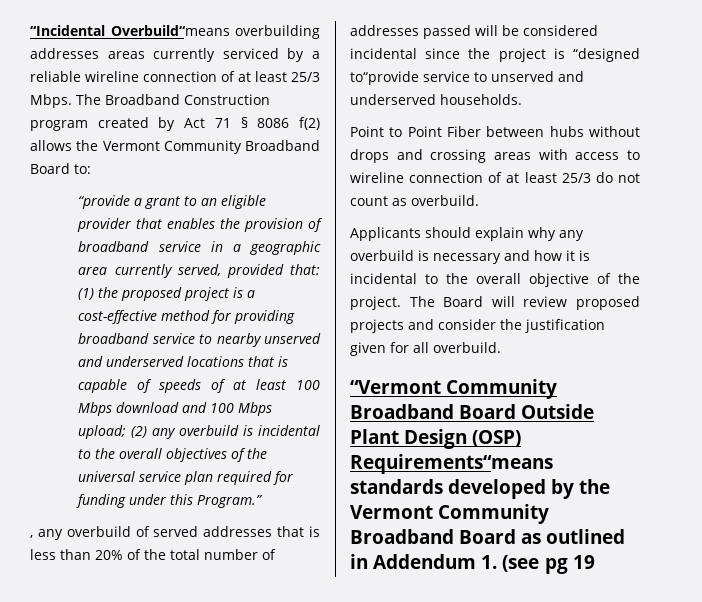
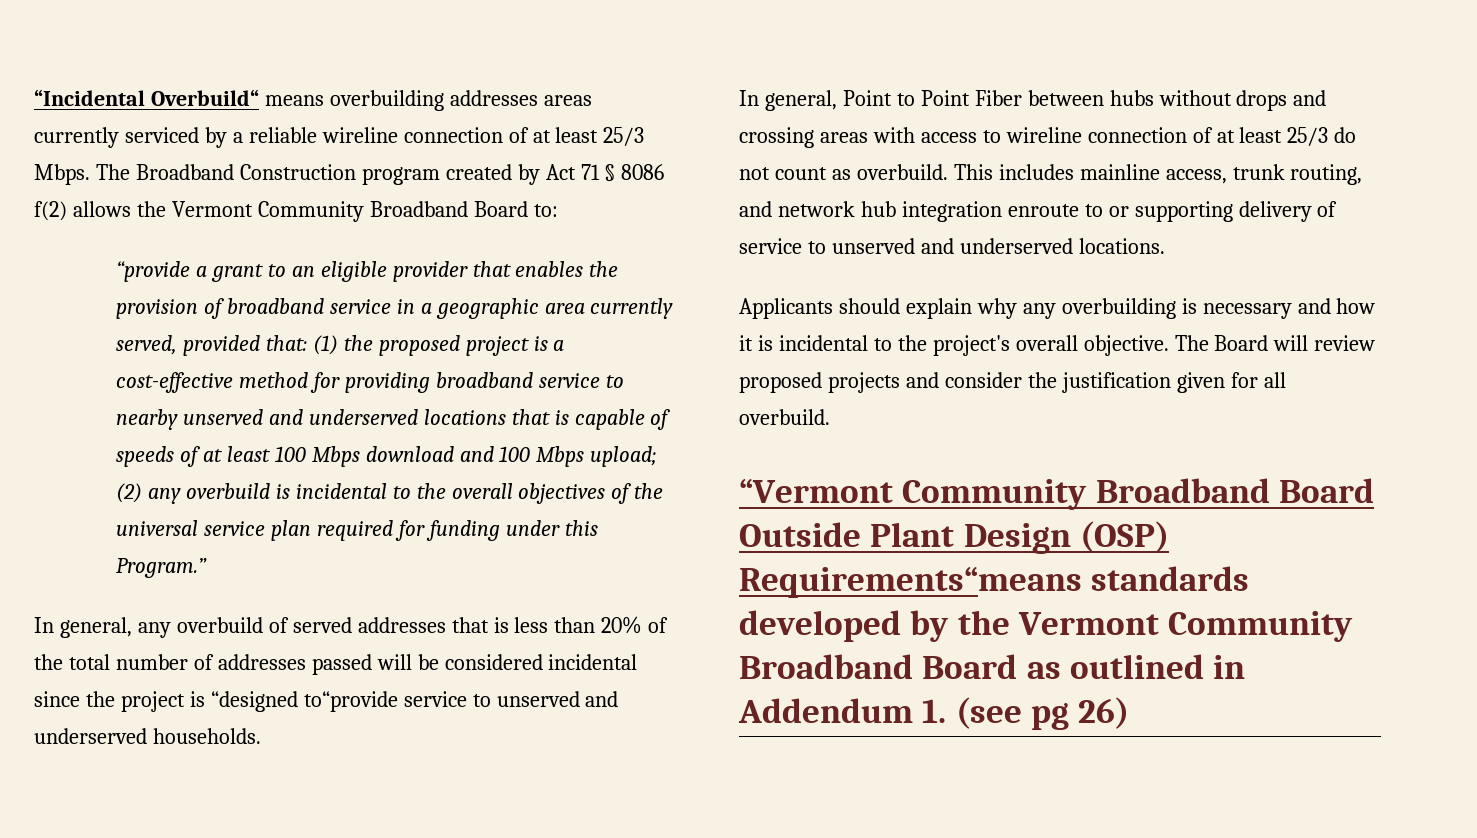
[110,25,230,36] Overbuild“means -> [150,89,324,106] Overbuild“ means
[30,535,33,538] , -> [34,617,132,638] In general,
(522, 99) none -> [739,90,837,111] In general,
(479, 200) none -> [953,164,1363,185] [739,201,1338,222] [739,238,1165,254] This includes mainline access, trunk routing, and network hub integration enroute to or supporting delivery of service to unserved and underserved locations.
[350,250,414,261] overbuild -> [1061,298,1176,319] overbuilding
[476,273,640,287] [350,296,401,310] overall objective of the project. -> [932,335,1169,356] project's overall objective.
[572,555,595,569] 19 -> [1078,697,1130,729] 26)

